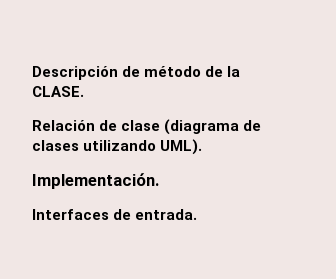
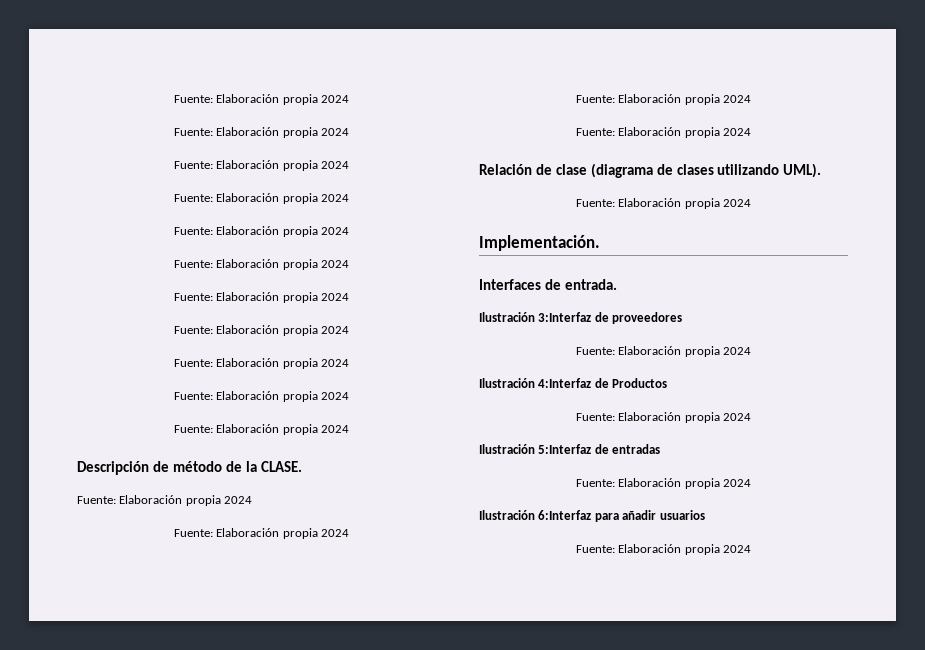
(32, 73) none -> [173,94,350,105] [173,127,350,138] [173,160,350,171] [173,193,350,204] [173,226,350,237] [173,259,350,270] [173,292,350,303] [173,325,350,336] [173,358,350,369] [173,391,350,402] [173,424,350,435] Fuente: Elaboración propia 2024 // Fuente: Elaboración propia 2024 // Fuente: Elaboración propia 2024 // Fuente: Elaboración propia 2024 // Fuente: Elaboración propia 2024 // Fuente: Elaboración propia 2024 // Fuente: Elaboración propia 2024 // Fuente: Elaboración propia 2024 // Fuente: Elaboración propia 2024 // Fuente: Elaboración propia 2024 // Fuente: Elaboración propia 2024 //
(84, 91) none -> [77,495,253,506] [173,528,350,539] [575,94,752,105] [575,127,752,138] // Fuente: Elaboración propia 2024 // Fuente: Elaboración propia 2024 // Fuente: Elaboración propia 2024 // Fuente: Elaboración propia 2024
(203, 147) none -> [575,198,752,209] // Fuente: Elaboración propia 2024
(198, 214) none -> [479,312,683,324] [575,346,752,357] [479,378,668,388] [575,412,752,423] [479,444,661,454] [575,478,752,489] [479,510,705,522] [575,544,752,555] // Ilustración 3:Interfaz de proveedores // Fuente: Elaboración propia 2024 // Ilustración 4:Interfaz de Productos // Fuente: Elaboración propia 2024 // Ilustración 5:Interfaz de entradas // Fuente: Elaboración propia 2024 // Ilustración 6:Interfaz para añadir usuarios // Fuente: Elaboración propia 2024

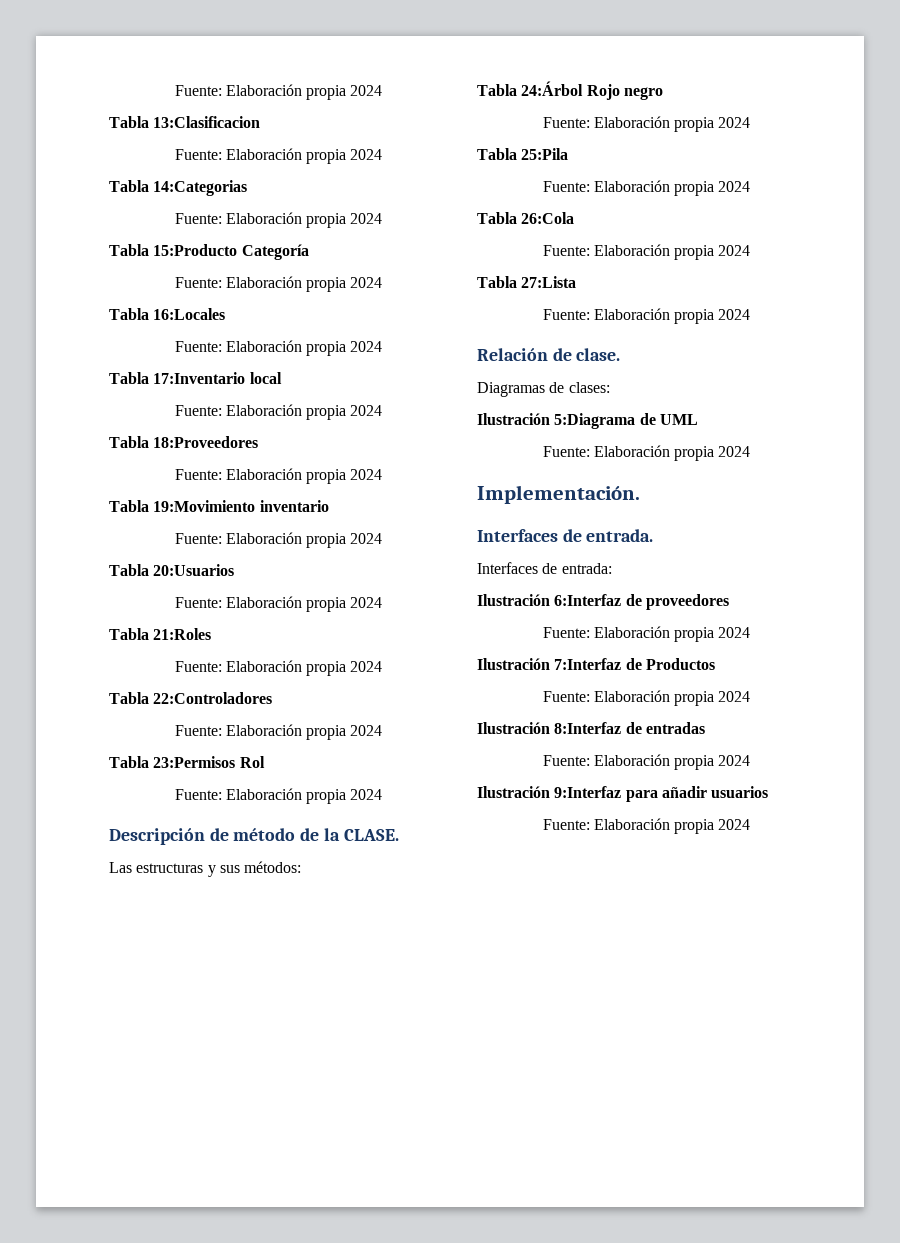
[173,94,350,105] [173,127,350,138] [173,160,350,171] [173,193,350,204] [173,226,350,237] [173,259,350,270] [173,292,350,303] [173,325,350,336] [173,358,350,369] [173,391,350,402] Fuente: Elaboración propia 2024 // Fuente: Elaboración propia 2024 // Fuente: Elaboración propia 2024 // Fuente: Elaboración propia 2024 // Fuente: Elaboración propia 2024 // Fuente: Elaboración propia 2024 // Fuente: Elaboración propia 2024 // Fuente: Elaboración propia 2024 // Fuente: Elaboración propia 2024 // Fuente: Elaboración propia 2024 -> [174,84,383,100] [109,116,261,128] [174,148,383,164] [109,180,248,196] [174,212,383,228] [109,244,309,260] [174,276,383,292] [109,308,226,320] [174,340,383,356] [109,372,282,384] [174,404,383,420] [109,436,259,448] [174,468,383,484] [109,500,329,512] [174,532,383,548] [109,564,235,576] [174,596,383,612] [109,628,212,640] [174,660,383,676] [109,692,273,704] [174,724,383,740] [109,756,265,768] Fuente: Elaboración propia 2024 // Tabla 13:Clasificacion // Fuente: Elaboración propia 2024 // Tabla 14:Categorias // Fuente: Elaboración propia 2024 // Tabla 15:Producto Categoría // Fuente: Elaboración propia 2024 // Tabla 16:Locales // Fuente: Elaboración propia 2024 // Tabla 17:Inventario local // Fuente: Elaboración propia 2024 // Tabla 18:Proveedores // Fuente: Elaboración propia 2024 // Tabla 19:Movimiento inventario // Fuente: Elaboración propia 2024 // Tabla 20:Usuarios // Fuente: Elaboración propia 2024 // Tabla 21:Roles // Fuente: Elaboración propia 2024 // Tabla 22:Controladores // Fuente: Elaboración propia 2024 // Tabla 23:Permisos Rol
[77,495,253,506] [173,528,350,539] [575,94,752,105] Fuente: Elaboración propia 2024 // Fuente: Elaboración propia 2024 // Fuente: Elaboración propia 2024 -> [109,861,302,877] [477,81,663,100] [542,116,751,132] [477,148,569,160] [542,180,751,196] [477,212,575,224] [542,244,751,260] [477,276,577,288] Las estructuras y sus métodos: // Tabla 24:Árbol Rojo negro // Fuente: Elaboración propia 2024 // Tabla 25:Pila // Fuente: Elaboración propia 2024 // Tabla 26:Cola // Fuente: Elaboración propia 2024 // Tabla 27:Lista
[555,163,822,178] clase (diagrama de clases utilizando UML). -> [576,348,621,361] [477,382,610,397] [477,413,698,429] clase. // Diagramas de clases: // Ilustración 5:Diagrama de UML
[479,312,592,322] // Ilustración 3:Interfaz -> [477,562,612,574] [477,594,622,606] // Interfaces de entrada: // Ilustración 6:Interfaz
[538,378,592,388] 4:Interfaz -> [554,658,622,670] 7:Interfaz
[538,444,592,454] 5:Interfaz -> [554,722,622,734] 8:Interfaz
[538,510,592,520] 6:Interfaz -> [554,786,622,798] 9:Interfaz

